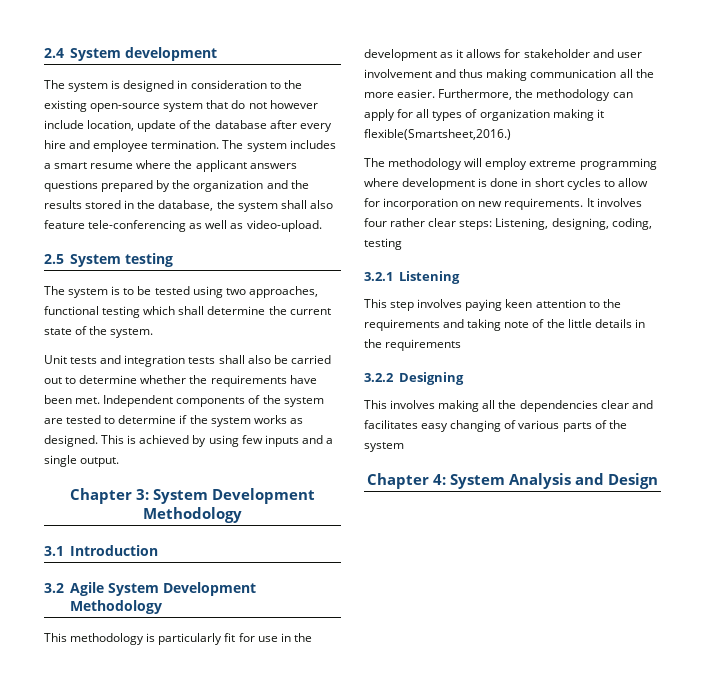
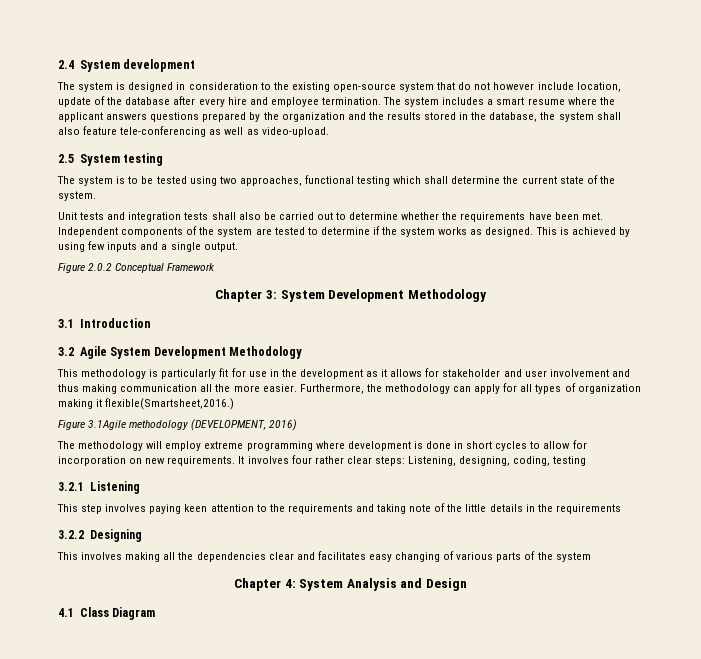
(120, 462) none -> [58,263,216,273] // Figure 2.0.2 Conceptual Framework
(511, 134) none -> [58,419,298,431] // Figure 3.1Agile methodology (DEVELOPMENT, 2016)
(658, 481) none -> [58,607,156,620] // 4.1 Class Diagram

